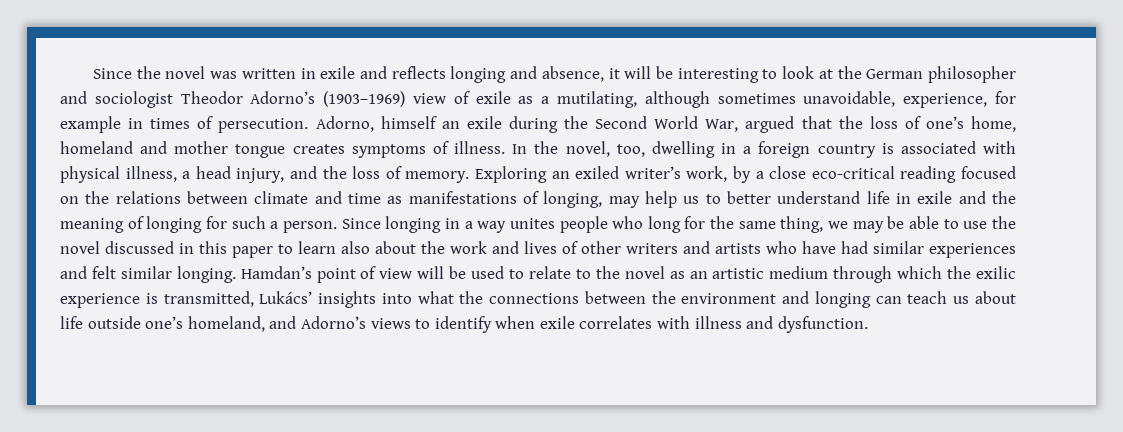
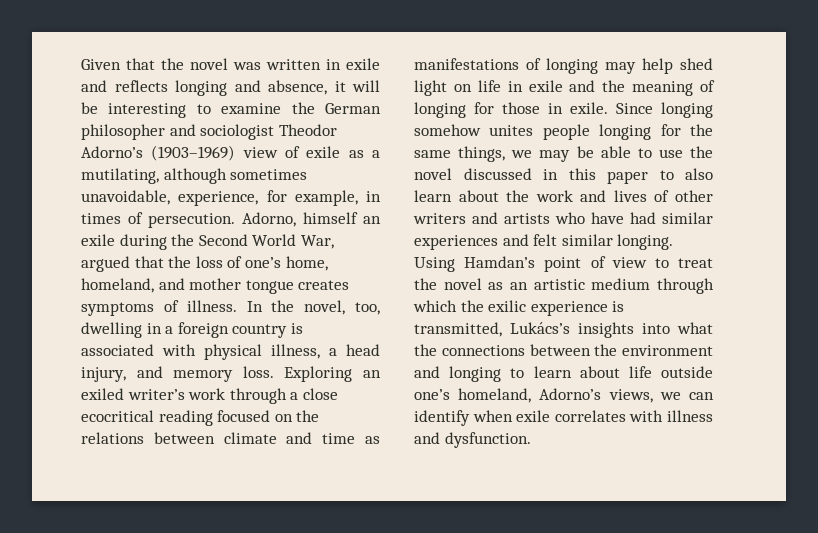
[93,68,133,79] Since -> [81,58,155,70] Given that
[782,66,833,79] look at -> [221,103,282,114] examine
[60,116,121,133] example -> [294,190,358,206] example,
[60,141,133,154] homeland -> [81,278,154,293] homeland,
[322,166,470,183] the loss of memory. -> [173,366,274,382] memory loss.
[686,166,752,183] work, by -> [188,388,287,404] work through
[811,166,895,179] eco-critical -> [81,410,154,422] ecocritical
[543,191,603,208] longing, -> [546,58,598,74] longing
[683,191,861,204] us to better understand -> [680,58,713,70] [414,80,472,96] shed light on
[231,216,681,233] such a person. Since longing in a way unites people who long -> [502,102,713,118] [414,124,652,140] those in exile. Since longing somehow unites people longing
[780,216,824,233] thing, -> [458,146,506,162] things,
[298,241,370,254] learn also -> [685,168,713,180] [414,190,452,202] also learn
(236, 274) none -> [414,257,455,272] Using
[417,266,591,279] will be used to relate to -> [654,258,713,268] to treat
[259,291,313,304] Lukács’ -> [510,322,570,334] Lukács’s
[875,291,970,304] can teach us -> [510,366,572,378] to learn
[269,316,431,329] and Adorno’s views to -> [539,388,714,403] Adorno’s views, we can

